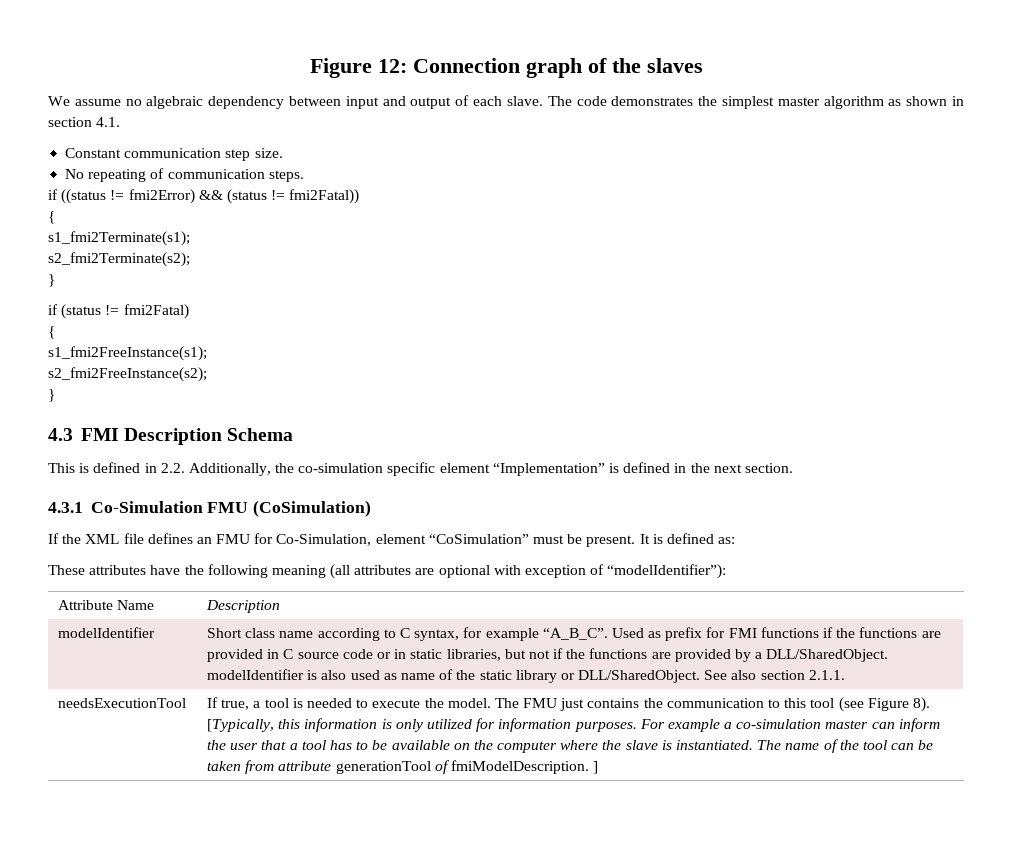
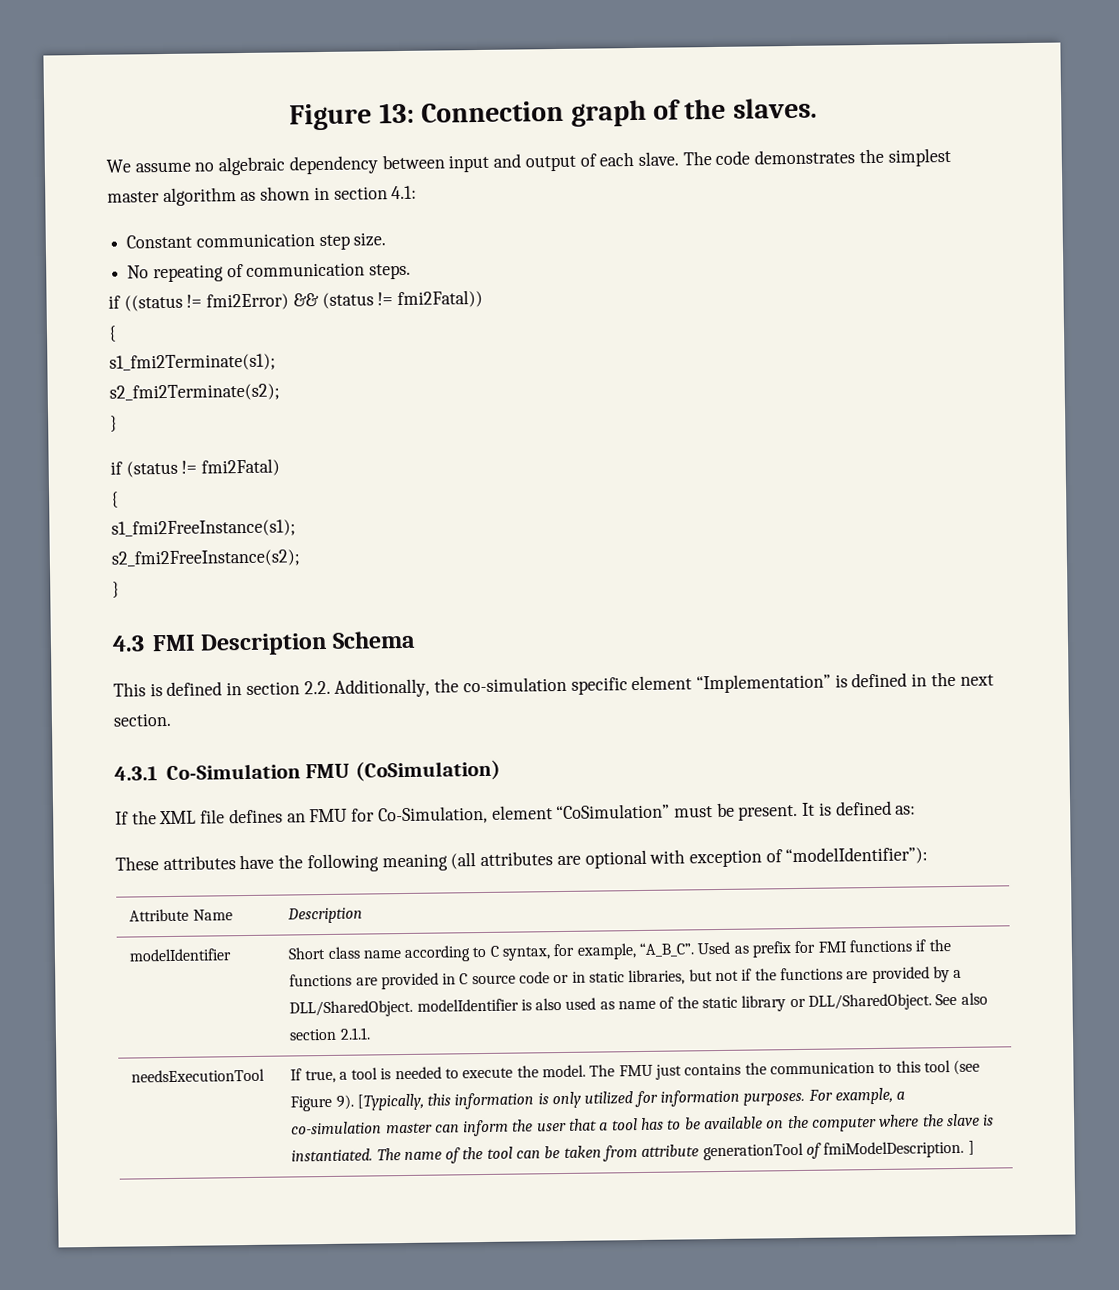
[309,58,407,78] Figure 12: -> [289,102,415,131] Figure 13:
[646,58,703,73] slaves -> [732,97,817,119] slaves.
[96,117,121,127] 4.1. -> [391,185,418,200] 4.1:
(157, 468) none -> [245,681,300,696] section
[485,628,539,641] example -> [576,943,637,960] example,
[912,697,930,712] 8). -> [335,1094,354,1110] 9).
[667,719,720,732] example -> [835,1087,894,1105] example,

